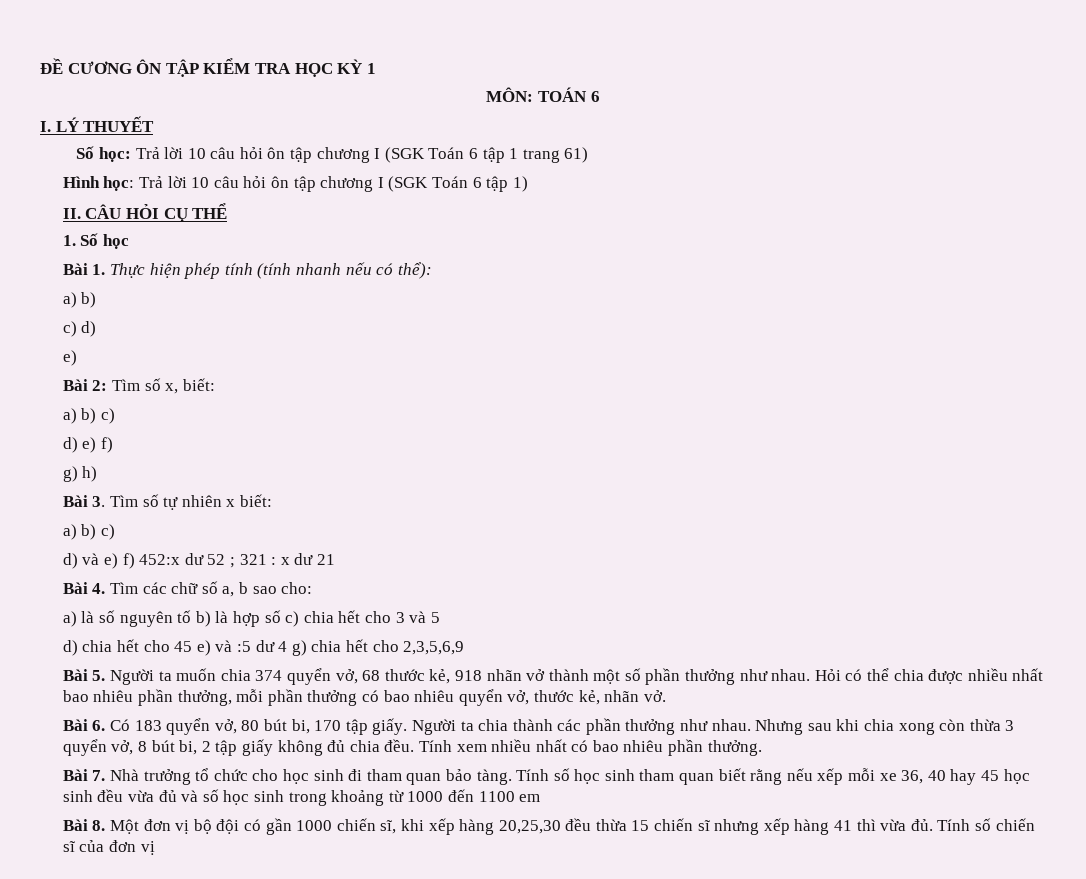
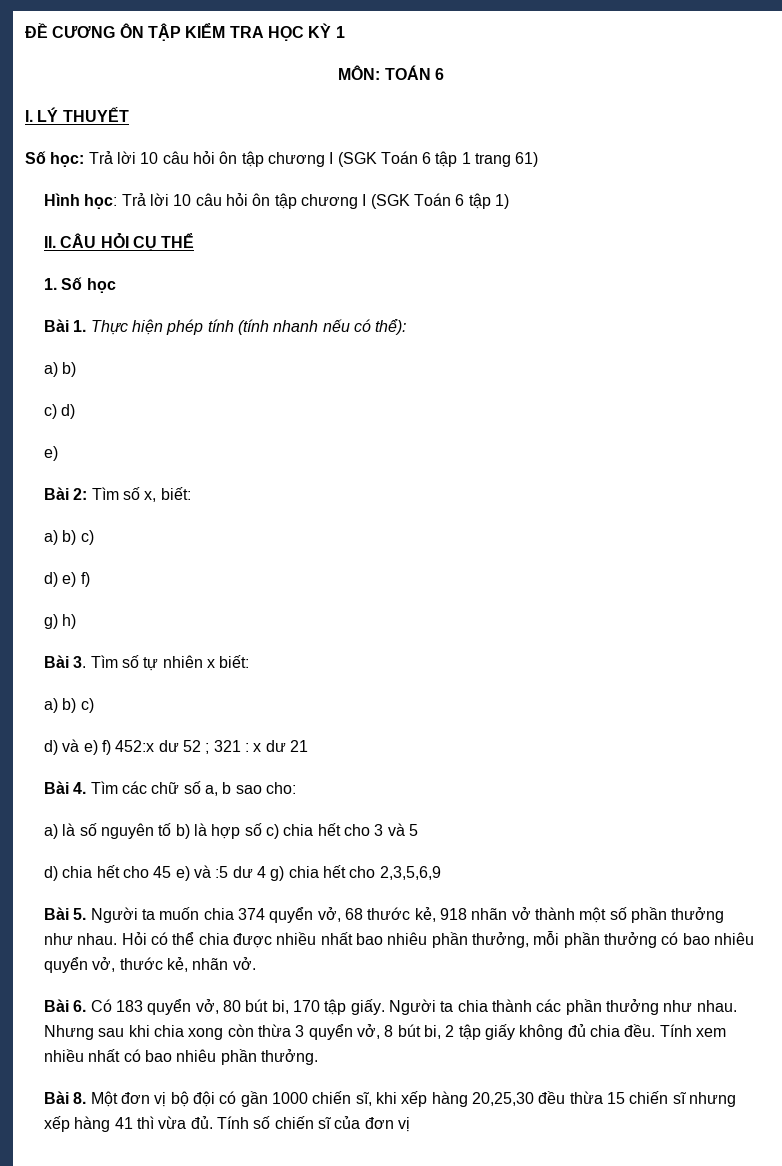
[62,768,1030,785] [62,789,541,806] // Bài 7. Nhà trưởng tổ chức cho học sinh đi tham quan bảo tàng. Tính số học sinh tham quan biết rằng nếu xếp mỗi xe 36, 40 hay 45 học sinh đều vừa đủ và số học sinh trong khoảng từ 1000 đến 1100 em -> (319, 1057) none

